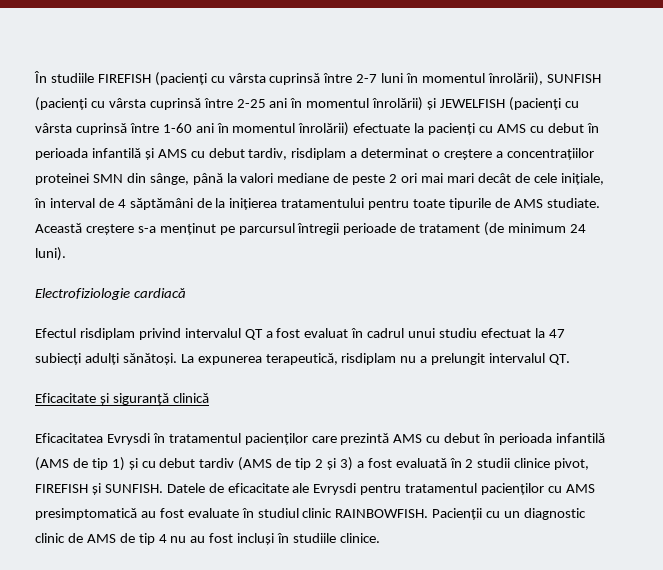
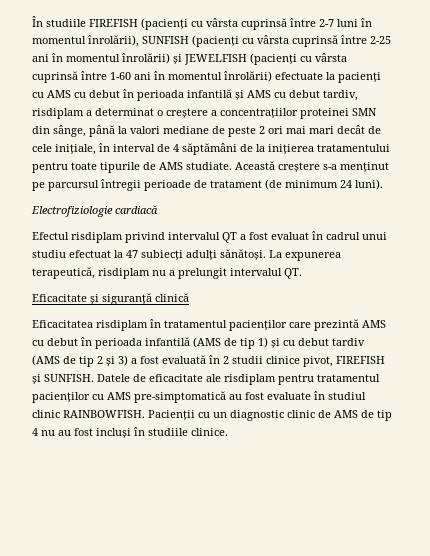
[106,433,150,445] Evrysdi -> [96,320,148,331] risdiplam
[313,483,357,495] Evrysdi -> [224,374,276,385] risdiplam
[35,508,137,520] presimptomatică -> [134,391,226,403] pre-simptomatică

